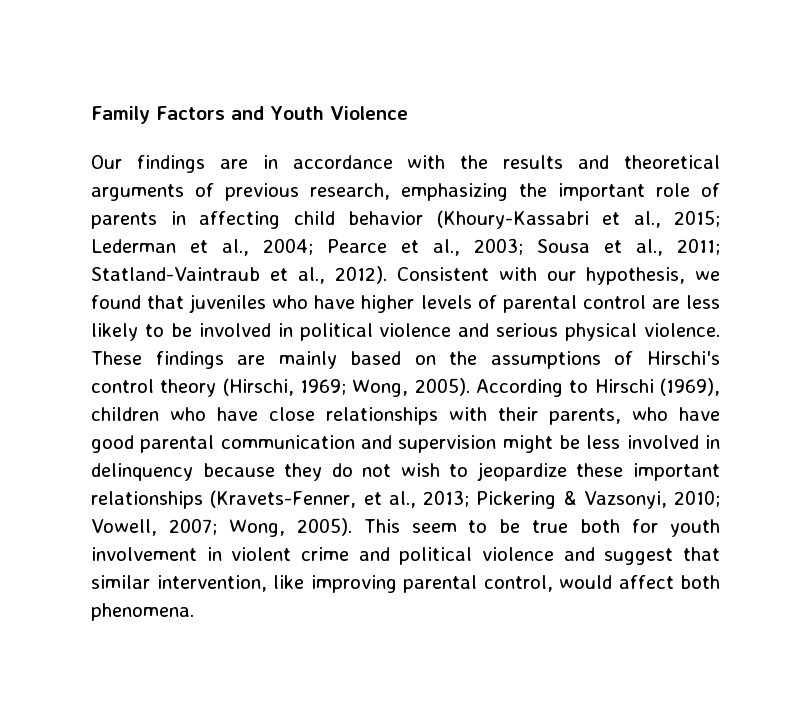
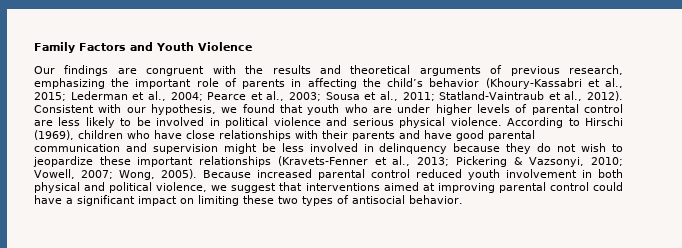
[262,155,393,169] in accordance -> [146,66,205,76] congruent
[293,211,335,225] child -> [362,78,424,87] the child’s
[189,294,356,313] juveniles who have -> [307,104,431,115] youth who are under
[91,351,720,369] [91,378,470,397] These findings are mainly based on the assumptions of Hirschi's control theory (Hirschi, 1969; Wong, 2005). -> (502, 121) none
[549,407,668,425] parents, who -> [352,130,420,141] parents and
[210,490,357,508] (Kravets-Fenner, -> [277,156,368,166] (Kravets-Fenner
[363,519,720,537] [91,547,720,565] [91,575,720,593] [91,603,194,621] This seem to be true both for youth involvement in violent crime and political violence and suggest that similar intervention, like improving parental control, would affect both phenomena. -> [203,169,623,180] [34,182,624,193] [34,195,463,206] Because increased parental control reduced youth involvement in both physical and political violence, we suggest that interventions aimed at improving parental control could have a significant impact on limiting these two types of antisocial behavior.

